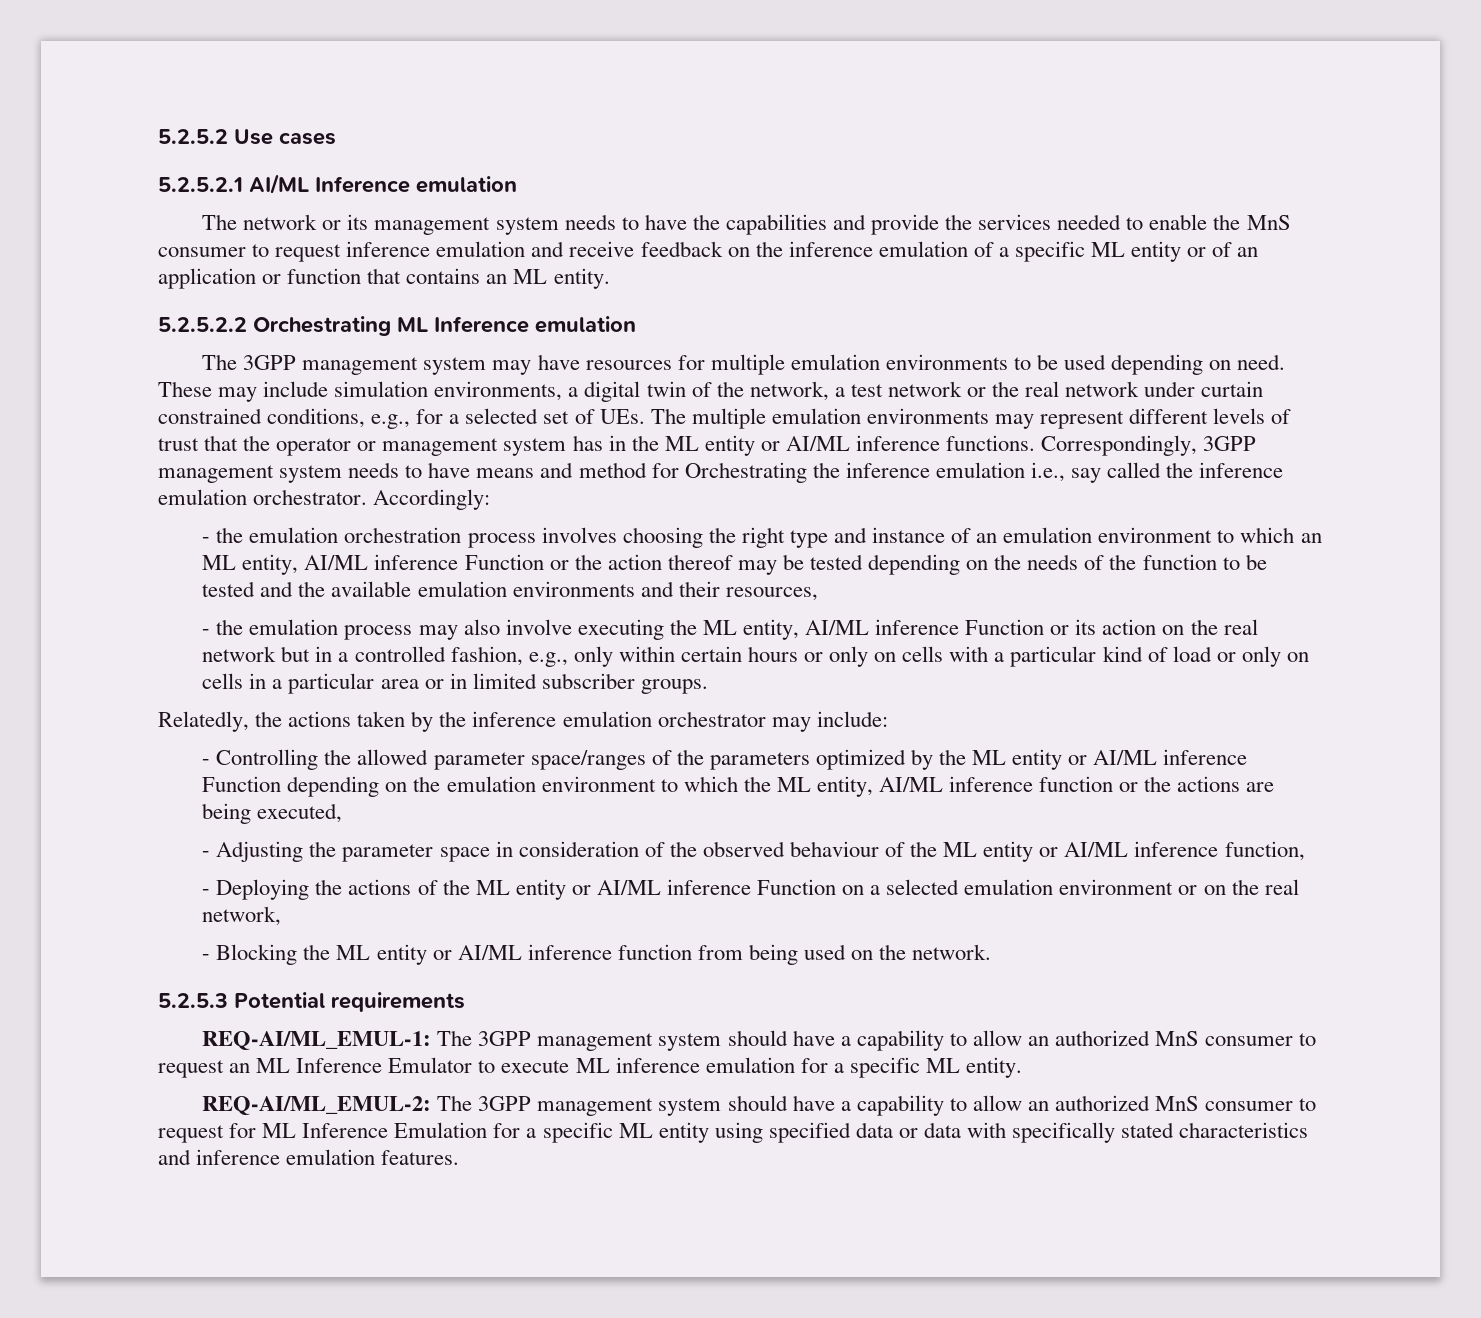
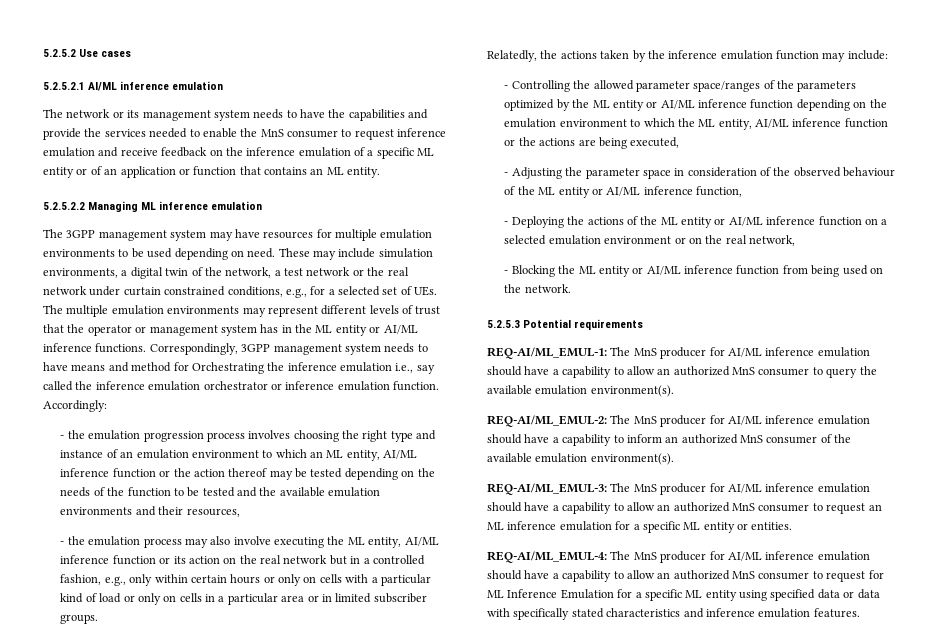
[315,176,410,193] Inference -> [120,81,170,90] inference
[253,316,529,336] Orchestrating ML Inference -> [88,201,209,212] Managing ML inference
[253,489,368,505] orchestrator. -> [203,381,439,391] orchestrator or inference emulation function.
[344,527,462,543] orchestration -> [143,431,204,442] progression
[464,554,544,570] Function -> [112,468,156,478] function
[965,619,1045,635] Function -> [112,555,156,565] function
[657,711,766,727] orchestrator -> [776,50,819,60] function
[202,776,282,792] Function -> [750,99,794,109] function
[757,879,837,895] Function -> [818,216,862,226] function
[478,1031,722,1051] 3GPP management system -> [633,347,870,359] [487,366,877,378] [487,385,674,397] [487,415,870,427] [487,434,852,446] [487,453,674,465] [487,483,870,495] MnS producer for AI/ML inference emulation should have a capability to allow an authorized MnS consumer to query the available emulation environment(s). // REQ-AI/ML_EMUL-2: The MnS producer for AI/ML inference emulation should have a capability to inform an authorized MnS consumer of the available emulation environment(s). // REQ-AI/ML_EMUL-3: The MnS producer for AI/ML inference emulation
[296,1057,610,1073] Inference Emulator to execute ML -> (504, 526) none
[966,1057,1023,1078] [202,1095,722,1116] entity. // REQ-AI/ML_EMUL-2: The 3GPP management system -> [703,522,793,533] [487,551,870,563] entity or entities. // REQ-AI/ML_EMUL-4: The MnS producer for AI/ML inference emulation

